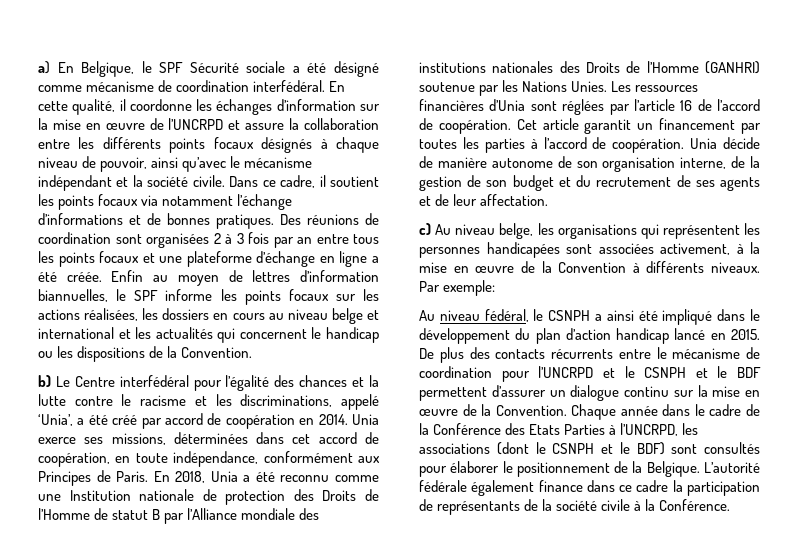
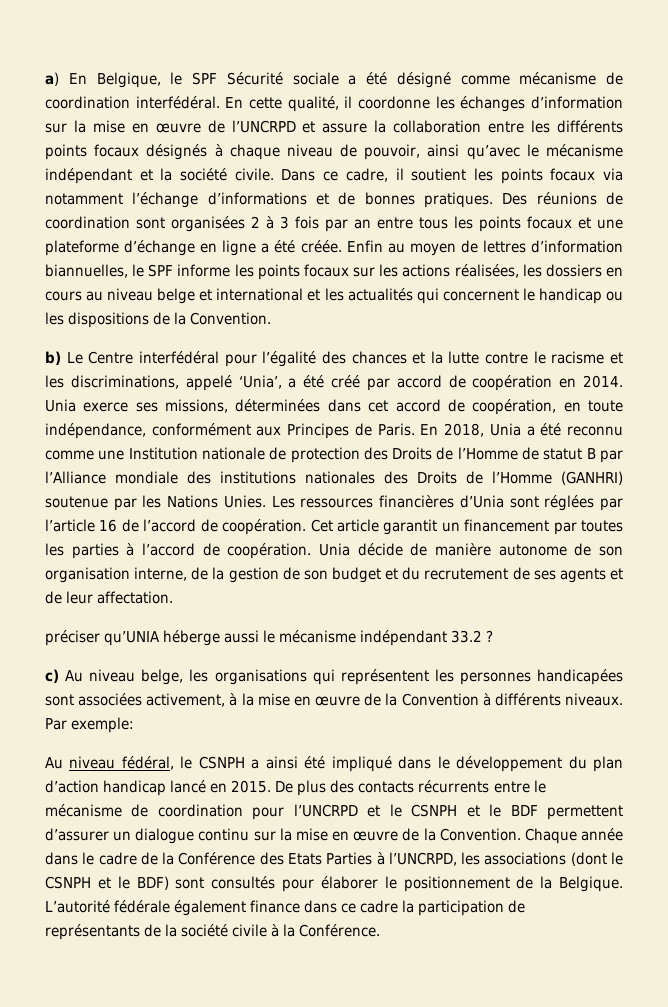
(549, 200) none -> [45,630,494,646] // préciser qu’UNIA héberge aussi le mécanisme indépendant 33.2 ?

